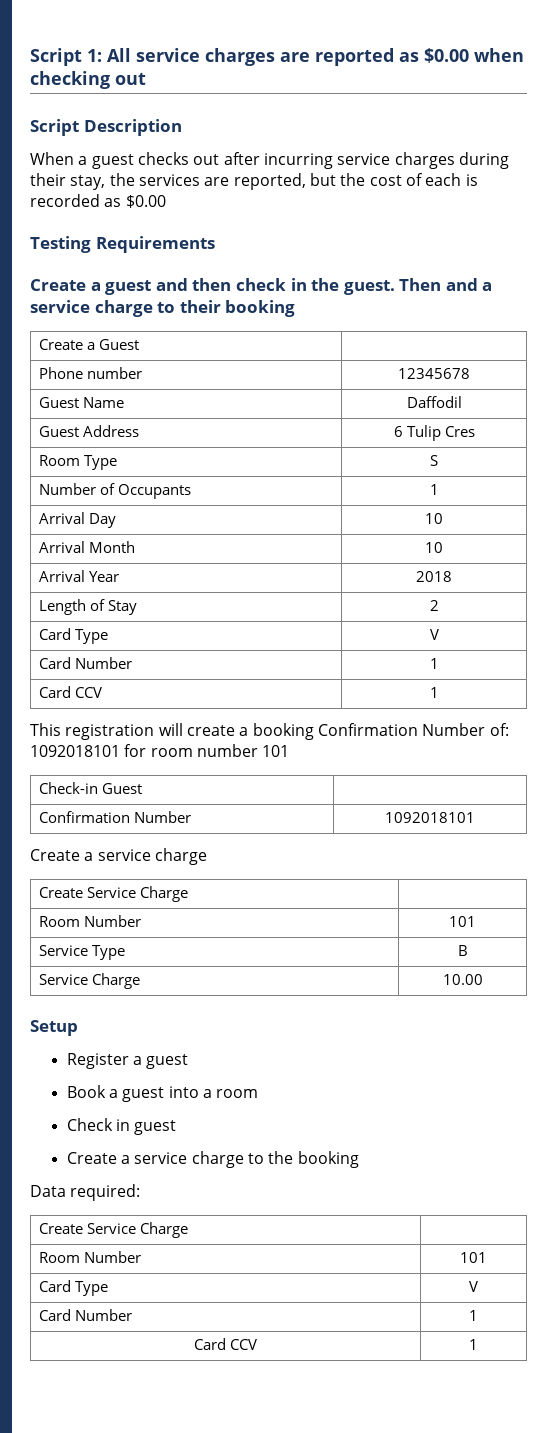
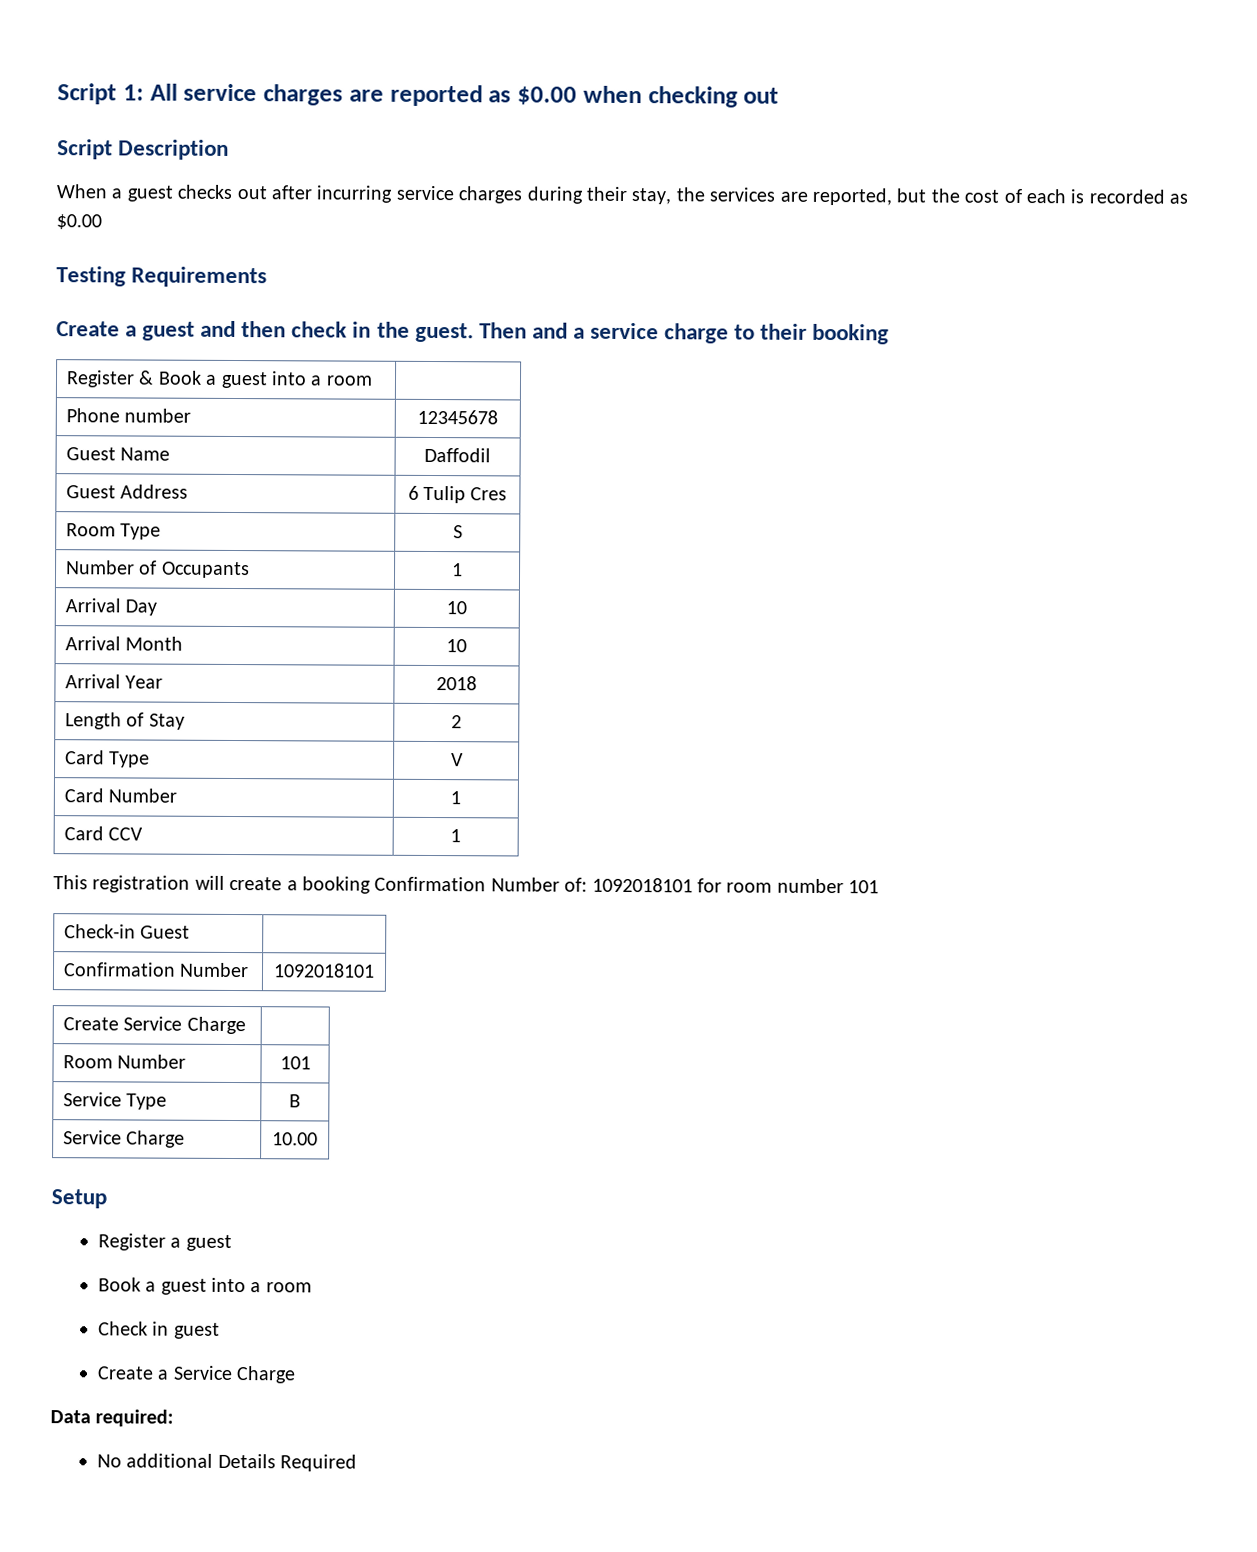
[39,339,140,350] Create a Guest -> [66,370,373,389] Register & Book a guest into a room
[30,848,207,865] // Create a service charge -> (375, 970) none
[134,1151,359,1168] [30,1184,141,1201] [39,1222,189,1238] [39,1251,142,1263] [459,1252,487,1263] [39,1280,109,1296] [468,1281,478,1292] [39,1309,133,1321] [468,1310,478,1321] [194,1338,257,1350] [468,1339,478,1350] service charge to the booking // Data required: // Create Service Charge | // Room Number | 101 // Card Type | V // Card Number | 1 // Card CCV | 1 -> [172,1365,297,1384] [50,1409,175,1427] [96,1453,358,1472] Service Charge // Data required: // No additional Details Required

